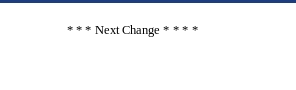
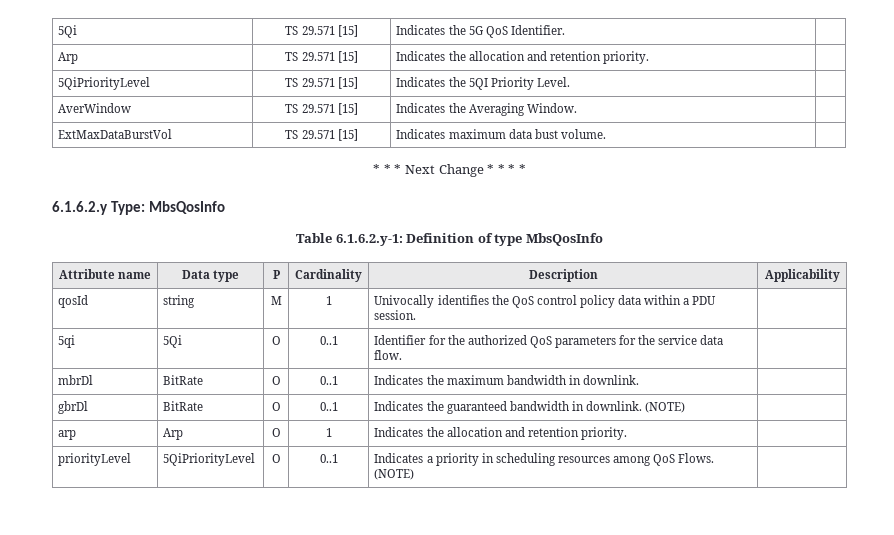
(66, 30) none -> [58,25,78,38] [285,25,358,37] [396,25,565,38] [58,52,79,64] [285,51,358,63] [396,51,649,64] [58,77,151,90] [285,77,358,89] [396,77,570,90] [58,103,132,113] [285,103,358,115] [396,103,577,116] [58,129,173,139] [285,129,358,141] [396,129,606,139] 5Qi | TS 29.571 [15] | Indicates the 5G QoS Identifier. | // Arp | TS 29.571 [15] | Indicates the allocation and retention priority. | // 5QiPriorityLevel | TS 29.571 [15] | Indicates the 5QI Priority Level. | // AverWindow | TS 29.571 [15] | Indicates the Averaging Window. | // ExtMaxDataBurstVol | TS 29.571 [15] | Indicates maximum data bust volume. | //
(198, 30) none -> [52,201,225,215] [296,233,603,246] [58,269,152,279] [181,270,240,282] [272,270,280,279] [295,269,362,282] [528,269,598,282] [764,269,840,282] [58,295,89,308] [163,295,196,308] [270,296,282,305] [325,296,332,305] [374,295,717,308] [374,310,417,320] [58,335,76,348] [163,335,183,348] [271,336,281,345] [319,336,338,345] [374,335,724,348] [374,350,403,360] [58,375,94,385] [163,375,204,385] [271,376,281,385] [319,376,338,385] [374,375,639,385] [58,401,89,414] [163,401,204,411] [271,402,281,411] [319,402,338,411] [374,401,686,414] [58,430,77,440] [163,428,184,440] [271,428,281,437] [325,428,332,437] [374,427,627,440] [58,453,132,466] [163,453,256,466] [271,454,281,463] [319,454,338,463] [374,453,715,466] [374,469,415,480] // 6.1.6.2.y Type: MbsQosInfo // Table 6.1.6.2.y-1: Definition of type MbsQosInfo // Attribute name | Data type | P | Cardinality | Description | Applicability // qosId | string | M | 1 | Univocally identifies the QoS control policy data within a PDU session. | // 5qi | 5Qi | O | 0..1 | Identifier for the authorized QoS parameters for the service data flow. | // mbrDl | BitRate | O | 0..1 | Indicates the maximum bandwidth in downlink. | // gbrDl | BitRate | O | 0..1 | Indicates the guaranteed bandwidth in downlink. (NOTE) | // arp | Arp | O | 1 | Indicates the allocation and retention priority. | // priorityLevel | 5QiPriorityLevel | O | 0..1 | Indicates a priority in scheduling resources among QoS Flows. (NOTE) |

